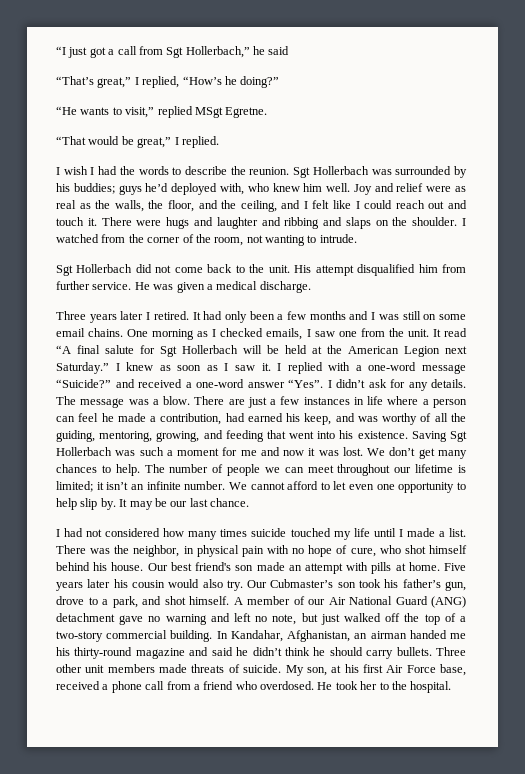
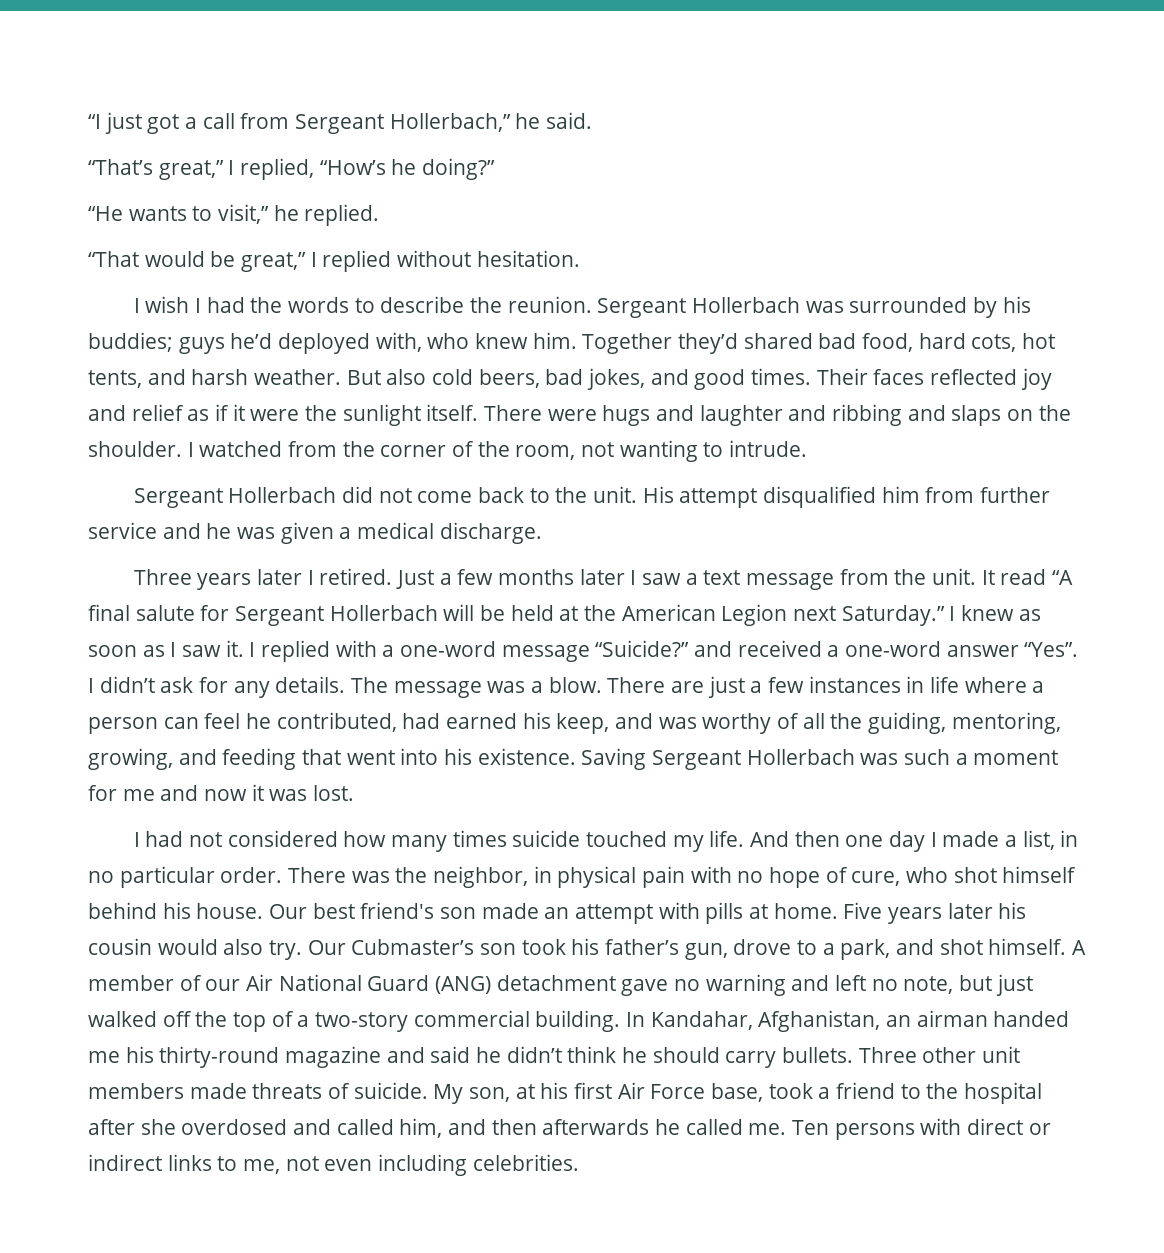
[166,47,184,58] Sgt -> [295,114,385,134] Sergeant
[268,46,290,55] said -> [546,112,593,129] said.
[157,106,268,118] replied MSgt Egretne. -> [273,204,380,226] he replied.
[181,136,219,148] replied. -> [322,250,580,272] replied without hesitation.
[293,167,311,178] Sgt -> [597,298,687,318] Sergeant
[303,183,466,195] [56,200,467,212] [56,217,97,226] him well. Joy and relief were as real as the walls, the floor, and the ceiling, and I felt like I could reach out and touch it. -> [532,332,1056,354] [88,368,1052,390] [88,404,479,426] him. Together they’d shared bad food, hard cots, hot tents, and harsh weather. But also cold beers, bad jokes, and good times. Their faces reflected joy and relief as if it were the sunlight itself.
[56,265,73,276] Sgt -> [133,488,223,508] Sergeant
[92,282,150,290] service. He -> [88,522,232,539] service and he
[192,311,466,323] [56,328,357,340] It had only been a few months and I was still on some email chains. One morning as I checked emails, I saw one -> [395,569,834,590] Just a few months later I saw a text message
[160,346,177,357] Sgt -> [235,606,325,626] Sergeant
[117,413,222,425] made a contribution, -> [276,712,397,732] contributed,
[450,431,468,442] Sgt -> [652,750,742,770] Sergeant
[367,447,467,459] [56,464,467,476] [56,481,467,493] [56,498,249,510] We don’t get many chances to help. The number of people we can meet throughout our lifetime is limited; it isn’t an infinite number. We cannot afford to let even one opportunity to help slip by. It may be our last chance. -> (355, 793) none
[353,528,466,537] life until I made a list. -> [709,830,1079,852] [88,866,283,888] life. And then one day I made a list, in no particular order.
[56,681,452,693] received a phone call from a friend who overdosed. He took her to the hospital. -> [768,1082,1043,1104] [88,1118,1051,1140] [88,1154,579,1176] took a friend to the hospital after she overdosed and called him, and then afterwards he called me. Ten persons with direct or indirect links to me, not even including celebrities.

